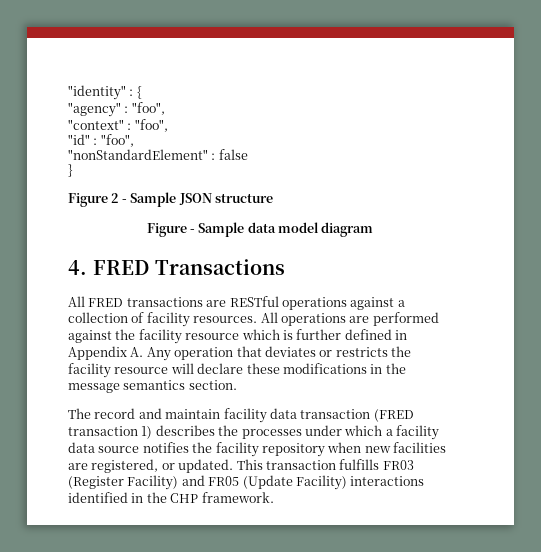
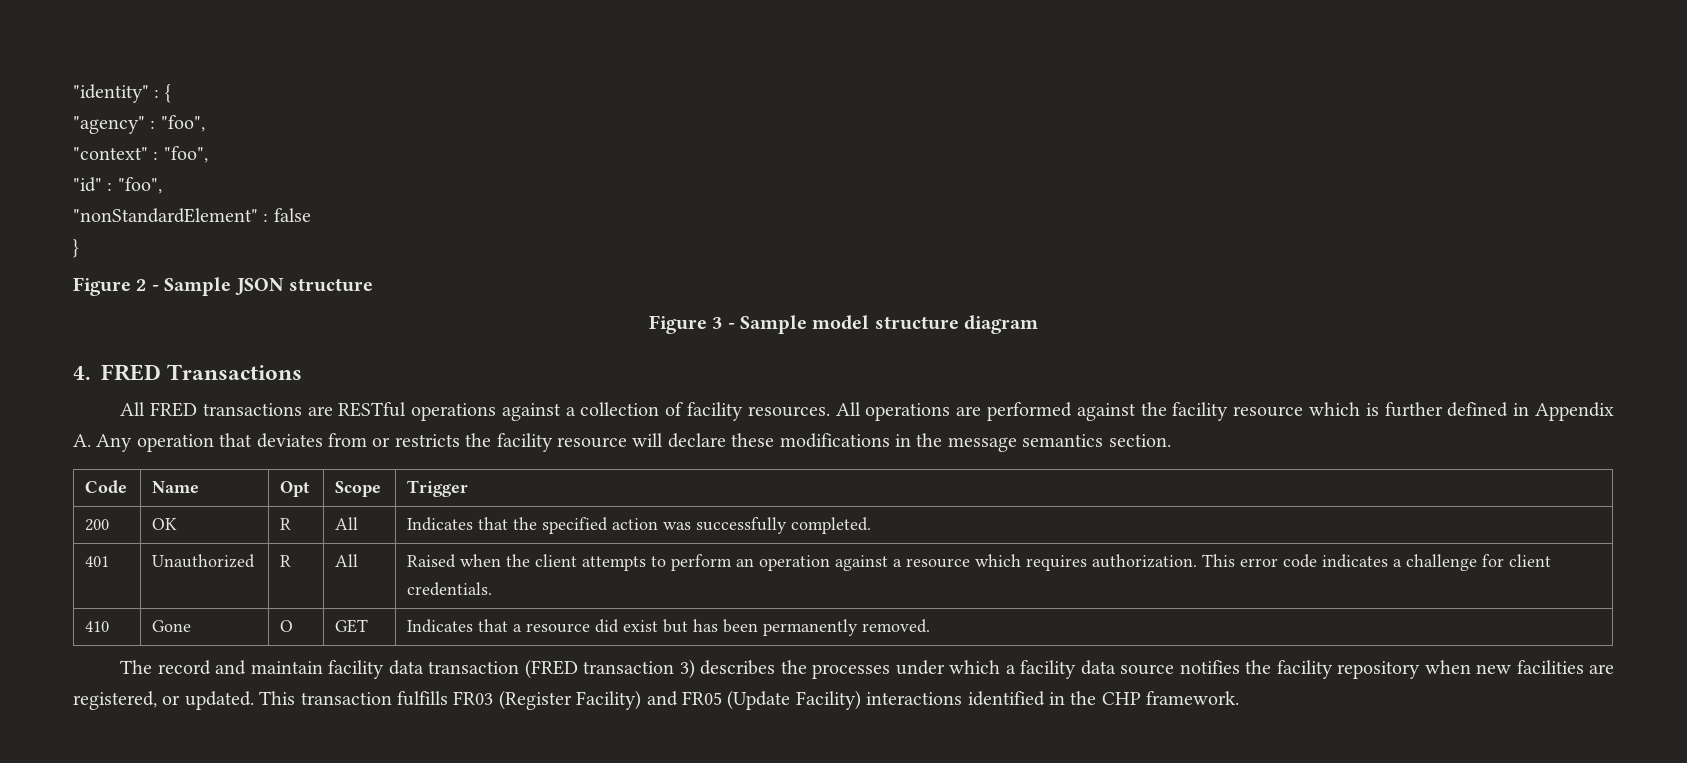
[189,222,320,237] - Sample data model -> [712,315,959,334] 3 - Sample model structure
(316, 351) none -> [328,433,367,447] from
(237, 385) none -> [85,480,128,493] [152,481,200,493] [280,481,311,497] [335,481,382,497] [407,480,469,497] [85,519,110,531] [152,518,178,530] [280,518,292,530] [335,517,359,530] [407,517,872,534] [85,556,110,567] [152,554,256,568] [280,555,292,567] [335,554,359,567] [407,554,1552,571] [407,582,493,596] [85,621,110,632] [152,620,192,632] [280,620,294,632] [335,619,369,633] [407,619,931,636] // Code | Name | Opt | Scope | Trigger // 200 | OK | R | All | Indicates that the specified action was successfully completed. // 401 | Unauthorized | R | All | Raised when the client attempts to perform an operation against a resource which requires authorization. This error code indicates a challenge for client credentials. // 410 | Gone | O | GET | Indicates that a resource did exist but has been permanently removed.
[141,426,153,439] 1) -> [679,659,695,679] 3)

